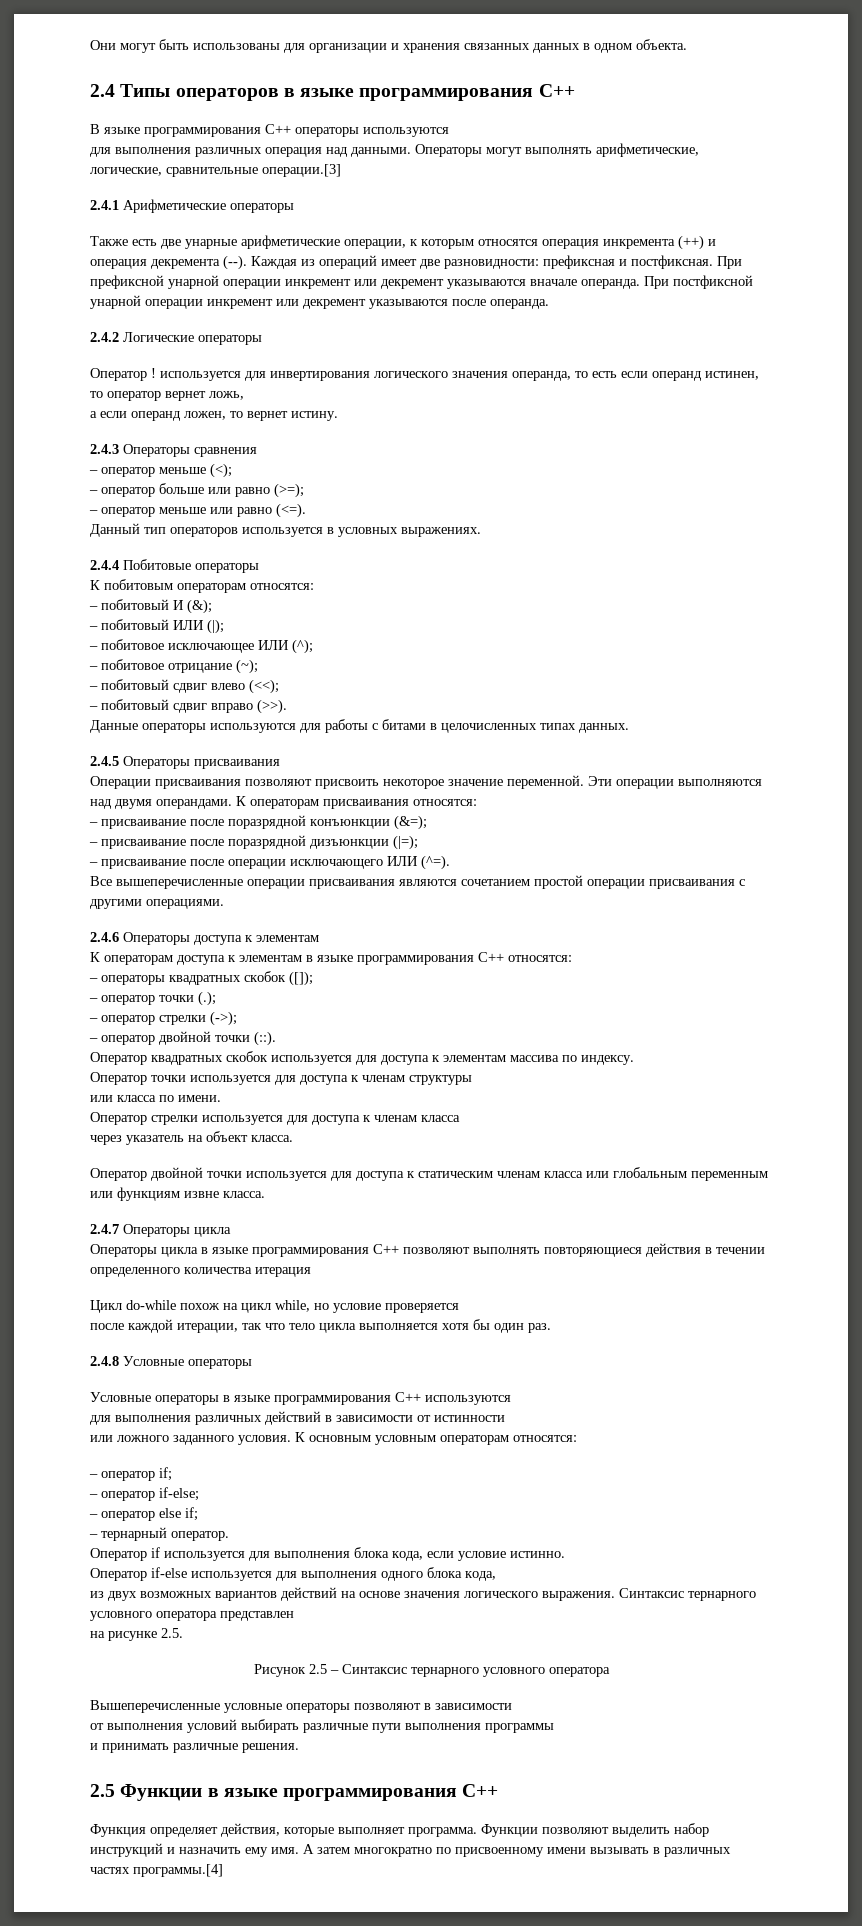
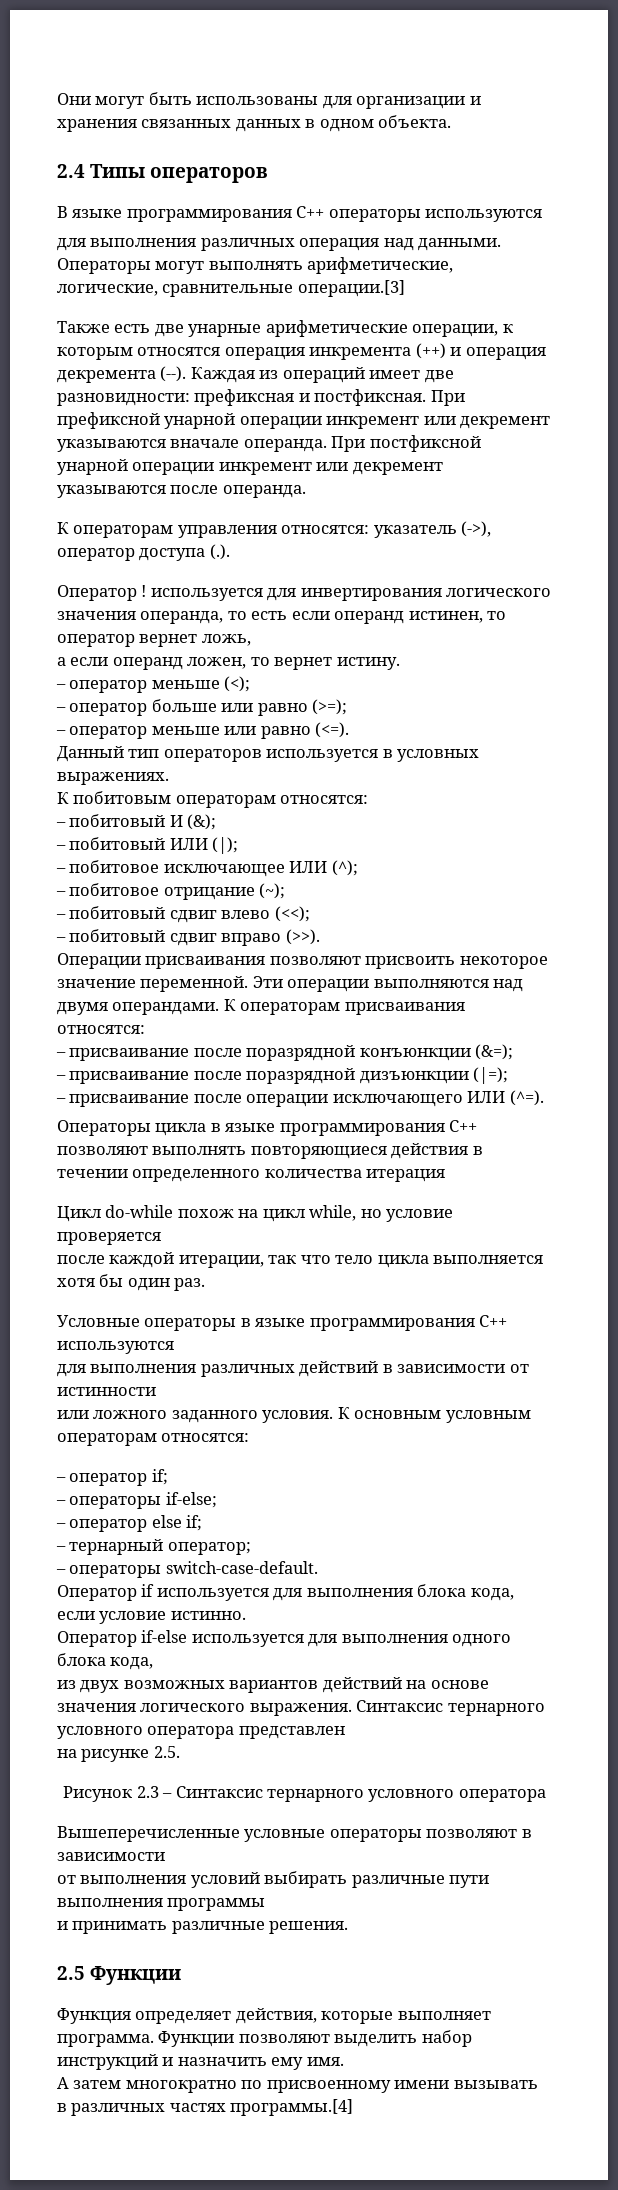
[283,84,575,101] в языке программирования С++ -> (269, 175) none
[90,199,294,213] // 2.4.1 Арифметические операторы -> (405, 288) none
[90,332,262,345] 2.4.2 Логические операторы -> [57,521,492,538] [57,544,230,561] К операторам управления относятся: указатель (->), оператор доступа (.).
[90,444,257,457] // 2.4.3 Операторы сравнения -> (400, 663) none
[90,559,259,573] // 2.4.4 Побитовые операторы -> (169, 778) none
[90,719,629,733] [90,756,280,769] // Данные операторы используются для работы с битами в целочисленных типах данных. // 2.4.5 Операторы присваивания -> (320, 937) none
[90,875,745,889] [90,899,224,909] [90,932,319,945] [90,952,572,965] [89,971,313,986] [89,991,216,1006] [89,1011,237,1026] [89,1031,276,1046] [90,1051,634,1065] [90,1072,472,1085] [90,1095,221,1102] [90,1112,460,1125] [90,1131,293,1145] [90,1167,768,1181] [90,1187,265,1201] [90,1224,231,1237] // Все вышеперечисленные операции присваивания являются сочетанием простой операции присваивания с другими операциями. // 2.4.6 Операторы доступа к элементам // К операторам доступа к элементам в языке программирования С++ относятся: // – операторы квадратных скобок ([]); // – оператор точки (.); // – оператор стрелки (->); // – оператор двойной точки (::). // Оператор квадратных скобок используется для доступа к элементам массива по индексу. // Оператор точки используется для доступа к членам структуры // или класса по имени. // Оператор стрелки используется для доступа к членам класса // через указатель на объект класса. // Оператор двойной точки используется для доступа к статическим членам класса или глобальным переменным или функциям извне класса. // 2.4.7 Операторы цикла -> (544, 1098) none
[90,1356,252,1369] // 2.4.8 Условные операторы -> (206, 1284) none
[101,1491,155,1501] оператор -> [69,1496,162,1509] операторы
[171,1531,229,1541] оператор. -> [167,1542,251,1555] [56,1561,318,1578] оператор; // – операторы switch-case-default.
[308,1664,327,1674] 2.5 -> [136,1786,159,1798] 2.3
[207,1784,499,1801] в языке программирования С++ -> (182, 1975) none
(299, 1850) none -> (344, 2061) //

